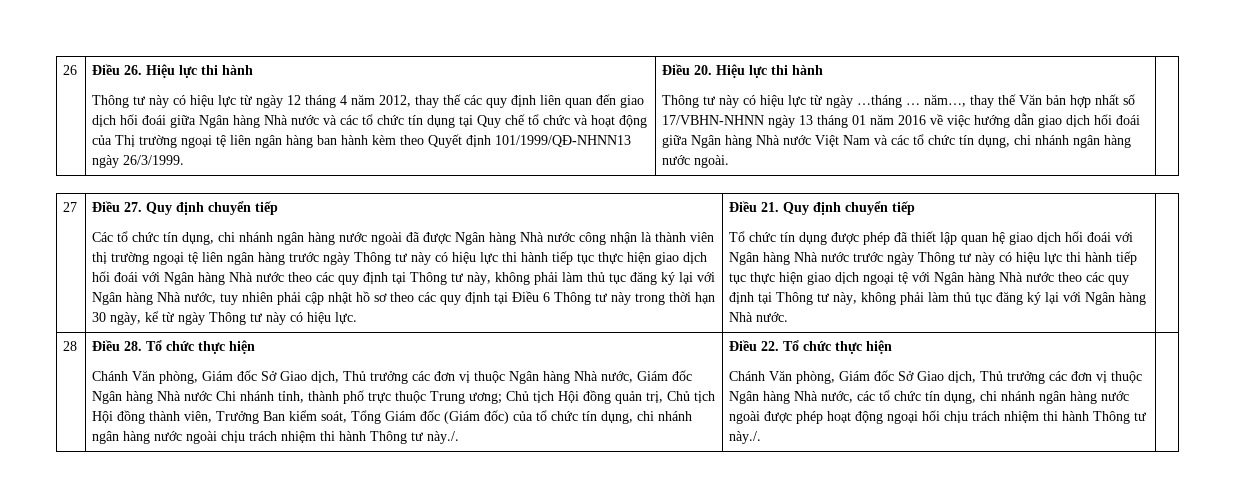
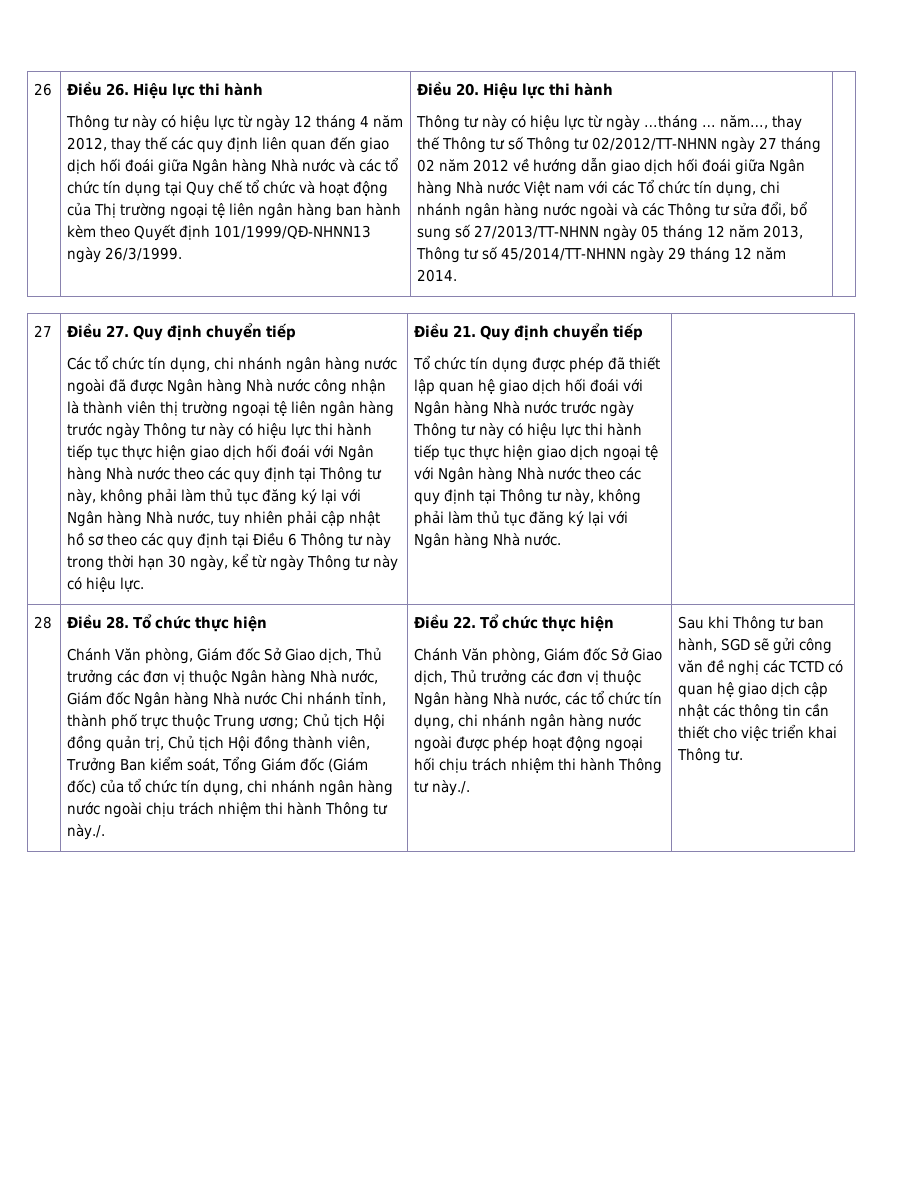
[1019,94,1136,108] [662,114,971,128] Văn bản hợp nhất số 17/VBHN-NHNN ngày 13 tháng 01 năm 2016 về việc -> [442,136,822,153] [417,158,530,172] Thông tư số Thông tư 02/2012/TT-NHNN ngày 27 tháng 02 năm 2012 về
[843,134,1132,148] [662,155,730,168] Nam và các tổ chức tín dụng, chi nhánh ngân hàng nước ngoài. -> [554,179,781,197] [417,201,808,219] [417,224,804,241] [416,246,787,263] [417,269,458,282] nam với các Tổ chức tín dụng, chi nhánh ngân hàng nước ngoài và các Thông tư sửa đổi, bổ sung số 27/2013/TT-NHNN ngày 05 tháng 12 năm 2013, Thông tư số 45/2014/TT-NHNN ngày 29 tháng 12 năm 2014.
(762, 437) none -> [678,616,825,632] [678,637,833,654] [678,659,844,676] [678,682,829,698] [678,703,830,720] [678,724,838,741] [677,748,744,764] Sau khi Thông tư ban hành, SGD sẽ gửi công văn đề nghị các TCTD có quan hệ giao dịch cập nhật các thông tin cần thiết cho việc triển khai Thông tư.

